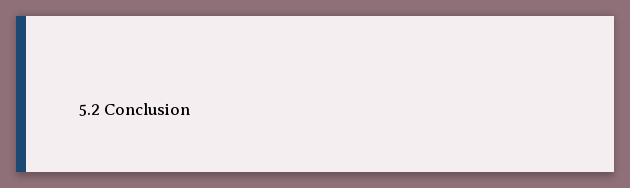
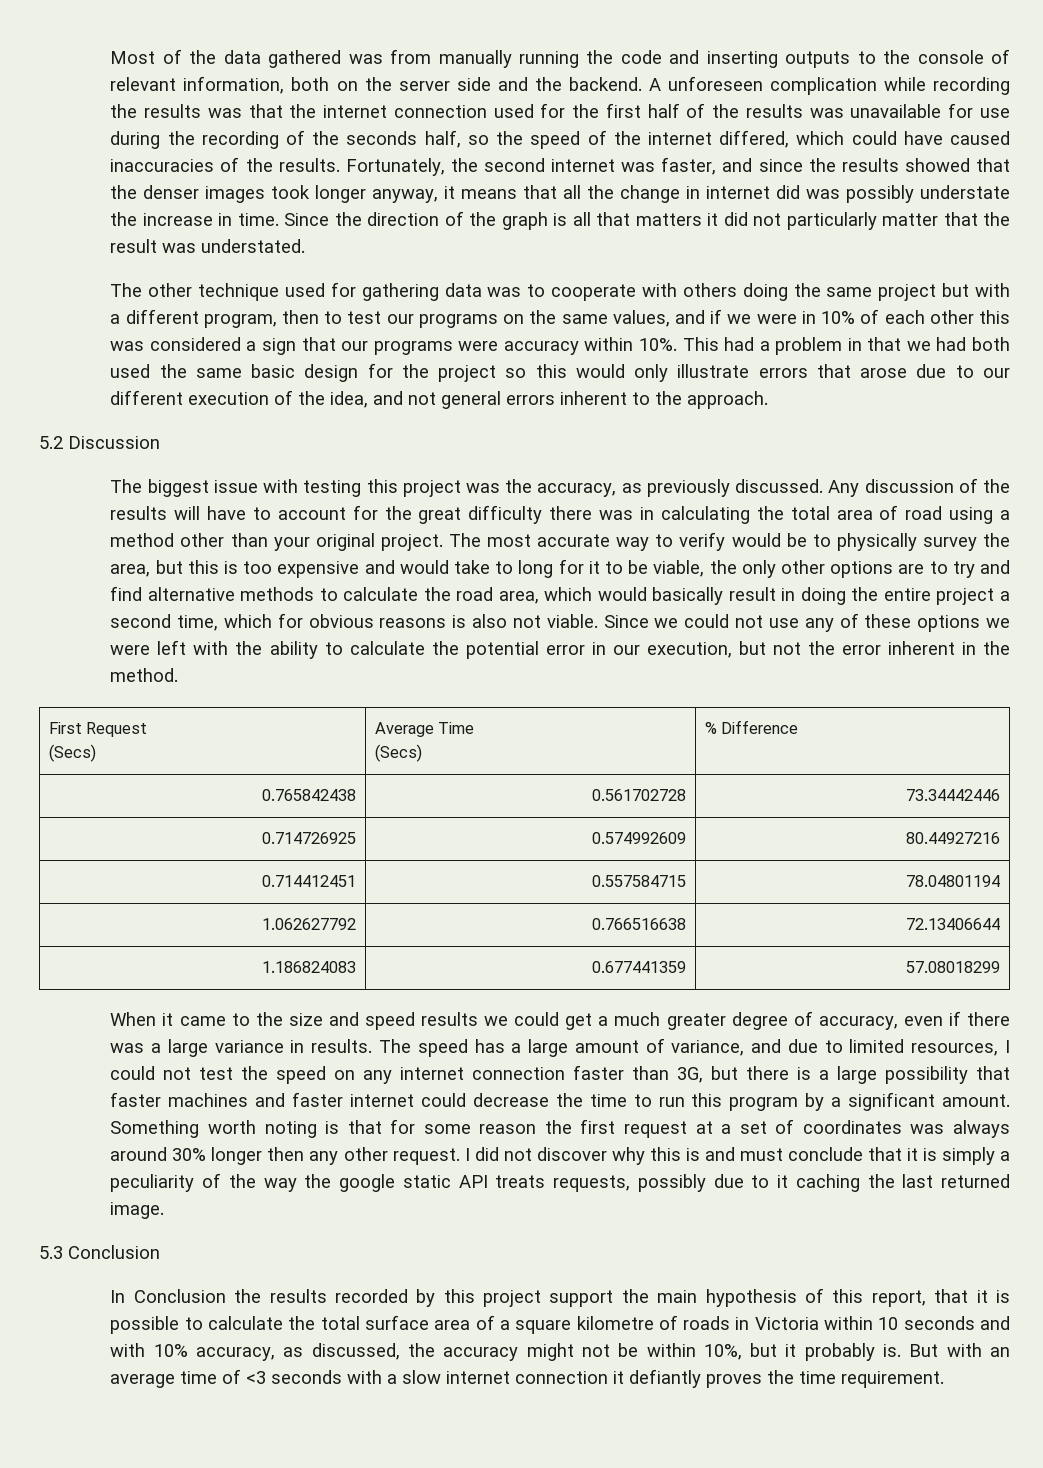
[79,103,191,116] 5.2 Conclusion -> [110,49,1010,68] [110,76,1010,95] [110,103,1011,118] [110,130,1010,149] [110,157,1010,176] [110,185,1010,203] [110,211,1010,230] [110,239,306,253] [110,282,1010,301] [110,309,1011,328] [110,337,1010,355] [110,363,1011,382] [110,390,769,409] [39,436,160,449] [110,478,1010,497] [110,505,1011,524] [110,532,1010,551] [110,559,1011,578] [110,586,1011,605] [110,613,1011,632] [110,640,1011,659] [110,668,179,682] [48,722,148,737] [48,744,96,762] [374,722,475,737] [374,744,422,762] [704,720,799,734] [262,789,357,801] [592,789,687,801] [906,789,1001,801] [262,832,357,844] [592,832,687,844] [906,832,1001,844] [262,875,357,887] [592,875,687,887] [906,875,1001,887] [262,918,357,930] [592,918,687,930] [906,918,1001,930] [262,961,357,973] [592,961,687,973] [906,961,1001,973] [110,1011,1011,1030] [110,1038,1010,1057] [110,1065,1010,1084] [110,1092,1010,1111] [110,1119,1010,1138] [110,1147,1010,1165] [110,1173,1011,1192] [110,1202,165,1219] [39,1245,160,1259] [110,1288,1011,1307] [110,1315,1011,1334] [110,1343,1011,1361] [110,1369,945,1388] Most of the data gathered was from manually running the code and inserting outputs to the console of relevant information, both on the server side and the backend. A unforeseen complication while recording the results was that the internet connection used for the first half of the results was unavailable for use during the recording of the seconds half, so the speed of the internet differed, which could have caused inaccuracies of the results. Fortunately, the second internet was faster, and since the results showed that the denser images took longer anyway, it means that all the change in internet did was possibly understate the increase in time. Since the direction of the graph is all that matters it did not particularly matter that the result was understated. // The other technique used for gathering data was to cooperate with others doing the same project but with a different program, then to test our programs on the same values, and if we were in 10% of each other this was considered a sign that our programs were accuracy within 10%. This had a problem in that we had both used the same basic design for the project so this would only illustrate errors that arose due to our different execution of the idea, and not general errors inherent to the approach. // 5.2 Discussion // The biggest issue with testing this project was the accuracy, as previously discussed. Any discussion of the results will have to account for the great difficulty there was in calculating the total area of road using a method other than your original project. The most accurate way to verify would be to physically survey the area, but this is too expensive and would take to long for it to be viable, the only other options are to try and find alternative methods to calculate the road area, which would basically result in doing the entire project a second time, which for obvious reasons is also not viable. Since we could not use any of these options we were left with the ability to calculate the potential error in our execution, but not the error inherent in the method. // First Request // (Secs) | Average Time // (Secs) | % Difference // 0.765842438 | 0.561702728 | 73.34442446 // 0.714726925 | 0.574992609 | 80.44927216 // 0.714412451 | 0.557584715 | 78.04801194 // 1.062627792 | 0.766516638 | 72.13406644 // 1.186824083 | 0.677441359 | 57.08018299 // When it came to the size and speed results we could get a much greater degree of accuracy, even if there was a large variance in results. The speed has a large amount of variance, and due to limited resources, I could not test the speed on any internet connection faster than 3G, but there is a large possibility that faster machines and faster internet could decrease the time to run this program by a significant amount. Something worth noting is that for some reason the first request at a set of coordinates was always around 30% longer then any other request. I did not discover why this is and must conclude that it is simply a peculiarity of the way the google static API treats requests, possibly due to it caching the last returned image. // 5.3 Conclusion // In Conclusion the results recorded by this project support the main hypothesis of this report, that it is possible to calculate the total surface area of a square kilometre of roads in Victoria within 10 seconds and with 10% accuracy, as discussed, the accuracy might not be within 10%, but it probably is. But with an average time of <3 seconds with a slow internet connection it defiantly proves the time requirement.

